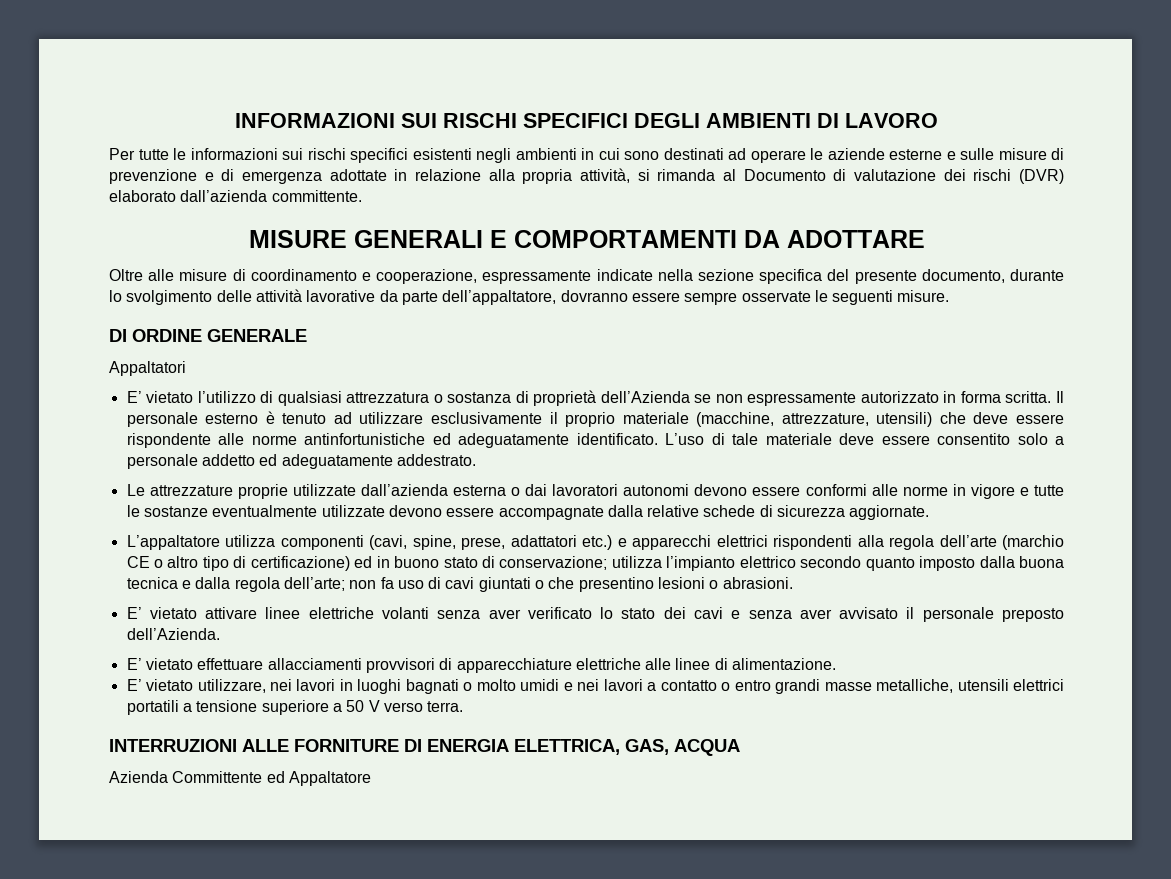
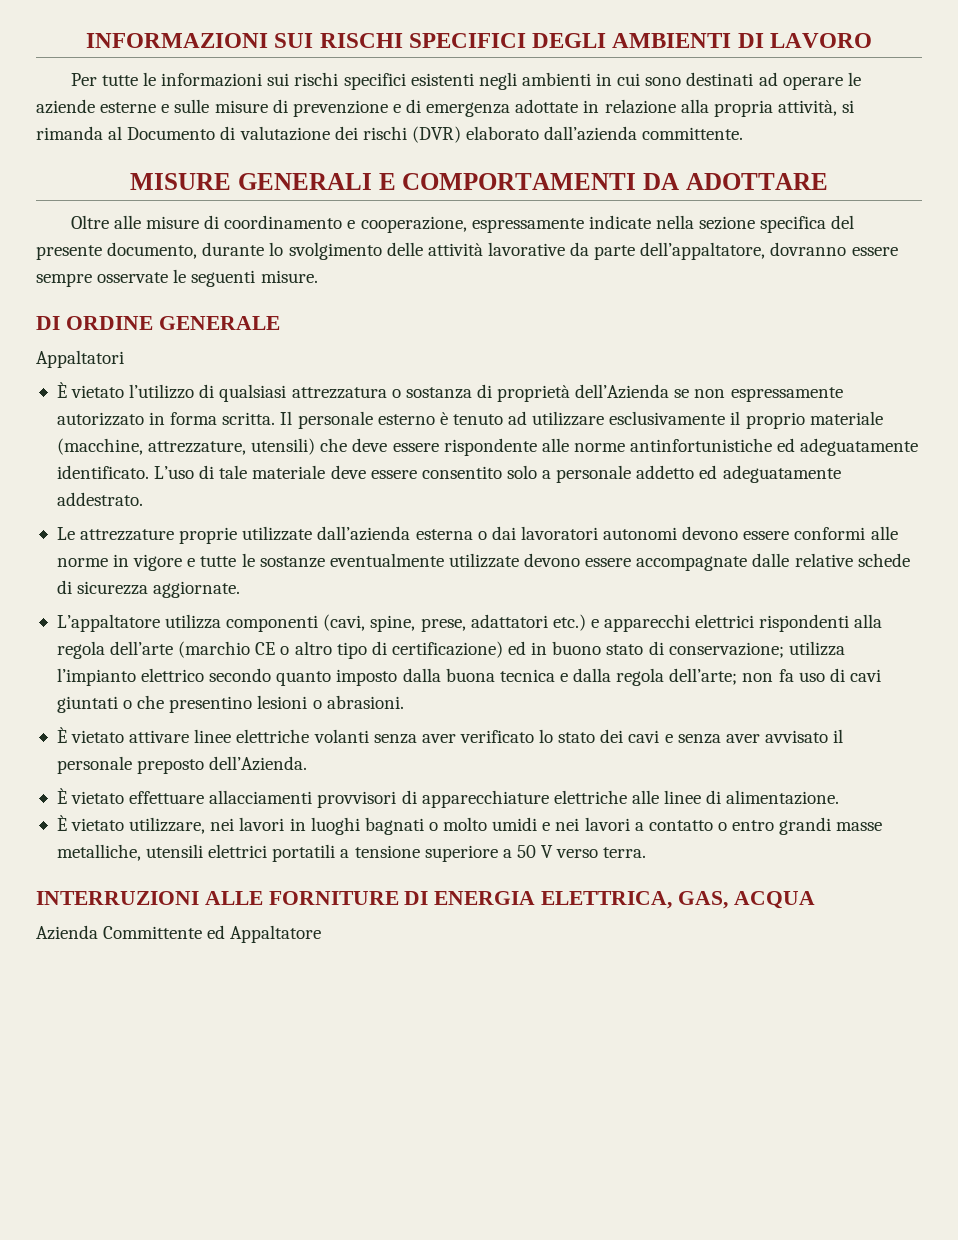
[126,391,142,403] E’ -> [56,382,67,398] È
[607,505,643,517] dalla -> [752,553,790,567] dalle
[126,607,142,619] E’ -> [56,727,67,743] È
[126,658,142,670] E’ -> [56,788,67,804] È
[126,679,142,691] E’ -> [56,815,67,831] È

